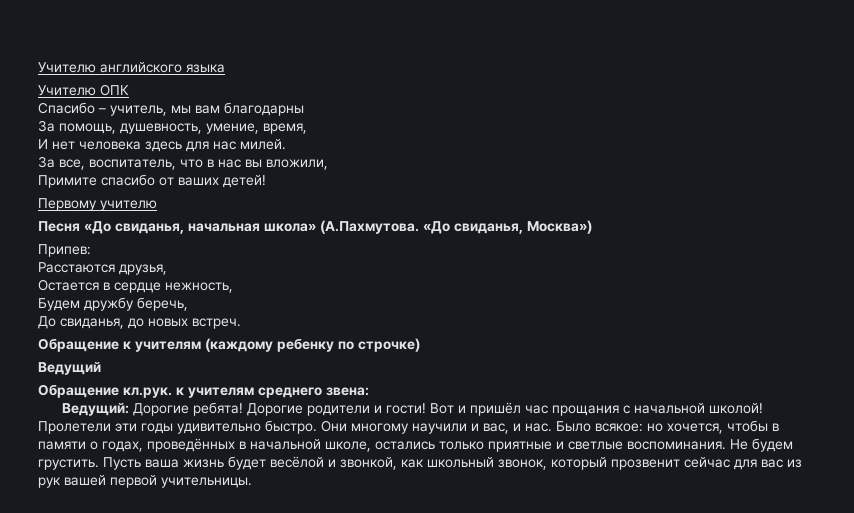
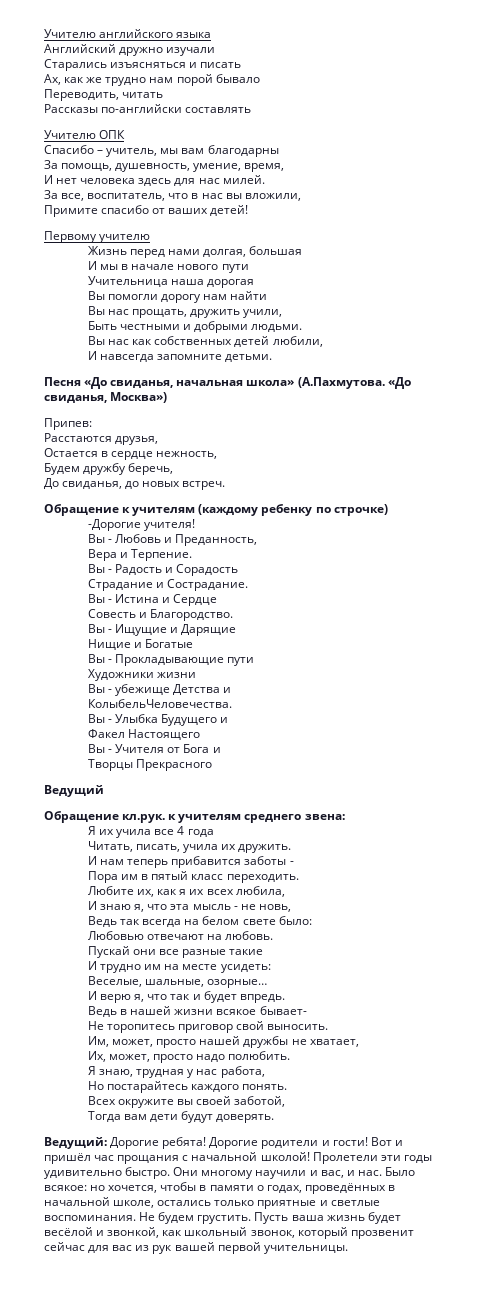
(225, 68) none -> [44,44,216,56] [44,59,242,71] [44,74,260,86] [44,89,164,101] [44,104,252,113] // Английский дружно изучали // Старались изъясняться и писать // Ах, как же трудно нам порой бывало // Переводить, читать // Рассказы по-английски составлять
(157, 205) none -> [88,246,303,258] [88,261,249,273] [88,276,255,288] [88,291,268,303] [88,306,283,318] [88,321,303,333] [88,336,323,347] [88,351,273,362] // Жизнь перед нами долгая, большая // И мы в начале нового пути // Учительница наша дорогая // Вы помогли дорогу нам найти // Вы нас прощать, дружить учили, // Быть честными и добрыми людьми. // Вы нас как собственных детей любили, // И навсегда запомните детьми.
(420, 345) none -> [88,519,196,531] [88,534,258,546] [88,549,193,561] [88,564,239,576] [88,579,249,591] [88,594,218,606] [88,609,234,621] [88,624,237,636] [88,639,194,650] [88,654,255,666] [88,669,197,681] [88,684,232,696] [88,699,233,708] [88,714,229,726] [88,729,201,740] [88,744,221,753] [88,759,213,771] // -Дорогие учителя! // Вы - Любовь и Преданность, // Вера и Терпение. // Вы - Радость и Сорадость // Страдание и Сострадание. // Вы - Истина и Сердце // Совесть и Благородство. // Вы - Ищущие и Дарящие // Нищие и Богатые // Вы - Прокладывающие пути // Художники жизни // Вы - убежище Детства и // КолыбельЧеловечества. // Вы - Улыбка Будущего и // Факел Настоящего // Вы - Учителя от Бога и // Творцы Прекрасного
(369, 391) none -> [88,826,214,838] [88,841,292,853] [88,856,294,868] [88,871,299,883] [88,886,285,897] [88,901,291,912] [88,916,312,927] [88,931,274,940] [88,946,264,958] [88,961,271,973] [88,976,268,988] [88,991,285,1003] [88,1006,307,1017] [88,1021,329,1033] [88,1036,359,1048] [88,1051,291,1063] [88,1066,265,1078] [88,1081,288,1093] [88,1096,286,1108] [88,1111,275,1123] // Я их учила все 4 года // Читать, писать, учила их дружить. // И нам теперь прибавится заботы - // Пора им в пятый класс переходить. // Любите их, как я их всех любила, // И знаю я, что эта мысль - не новь, // Ведь так всегда на белом свете было: // Любовью отвечают на любовь. // Пускай они все разные такие // И трудно им на месте усидеть: // Веселые, шальные, озорные… // И верю я, что так и будет впредь. // Ведь в нашей жизни всякое бывает- // Не торопитесь приговор свой выносить. // Им, может, просто нашей дружбы не хватает, // Их, может, просто надо полюбить. // Я знаю, трудная у нас работа, // Но постарайтесь каждого понять. // Всех окружите вы своей заботой, // Тогда вам дети будут доверять.

